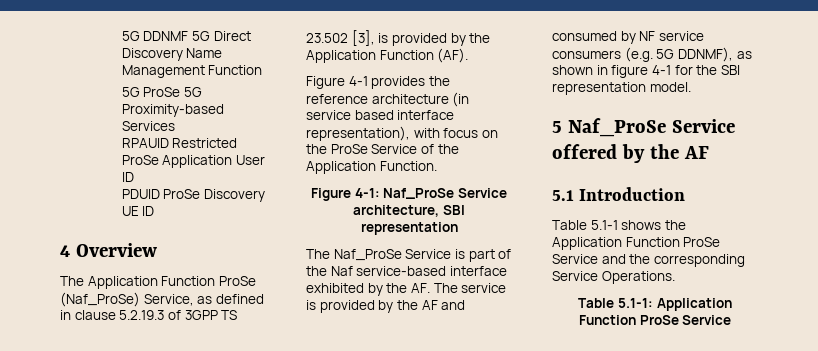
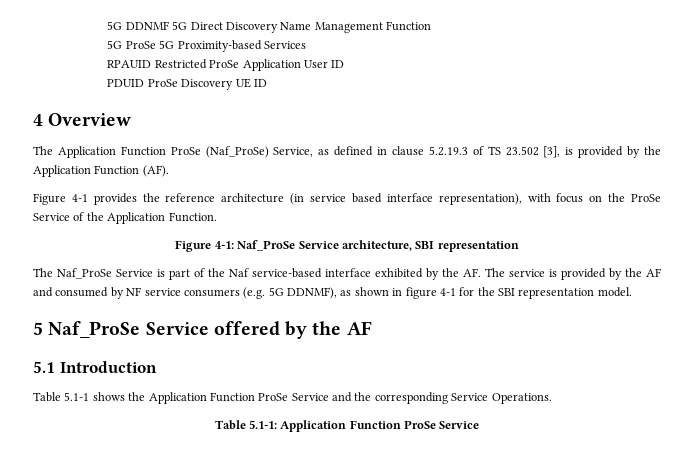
[184,310,218,320] 3GPP -> (484, 150) none

